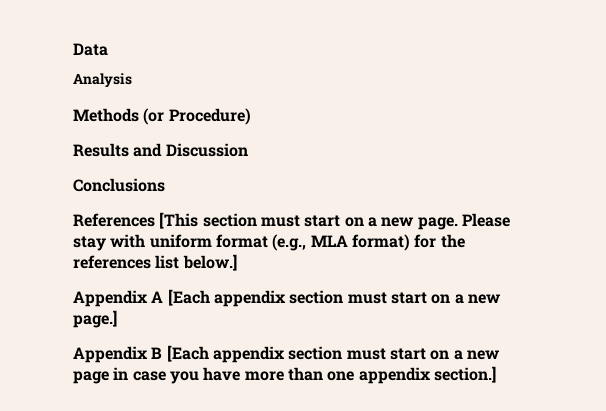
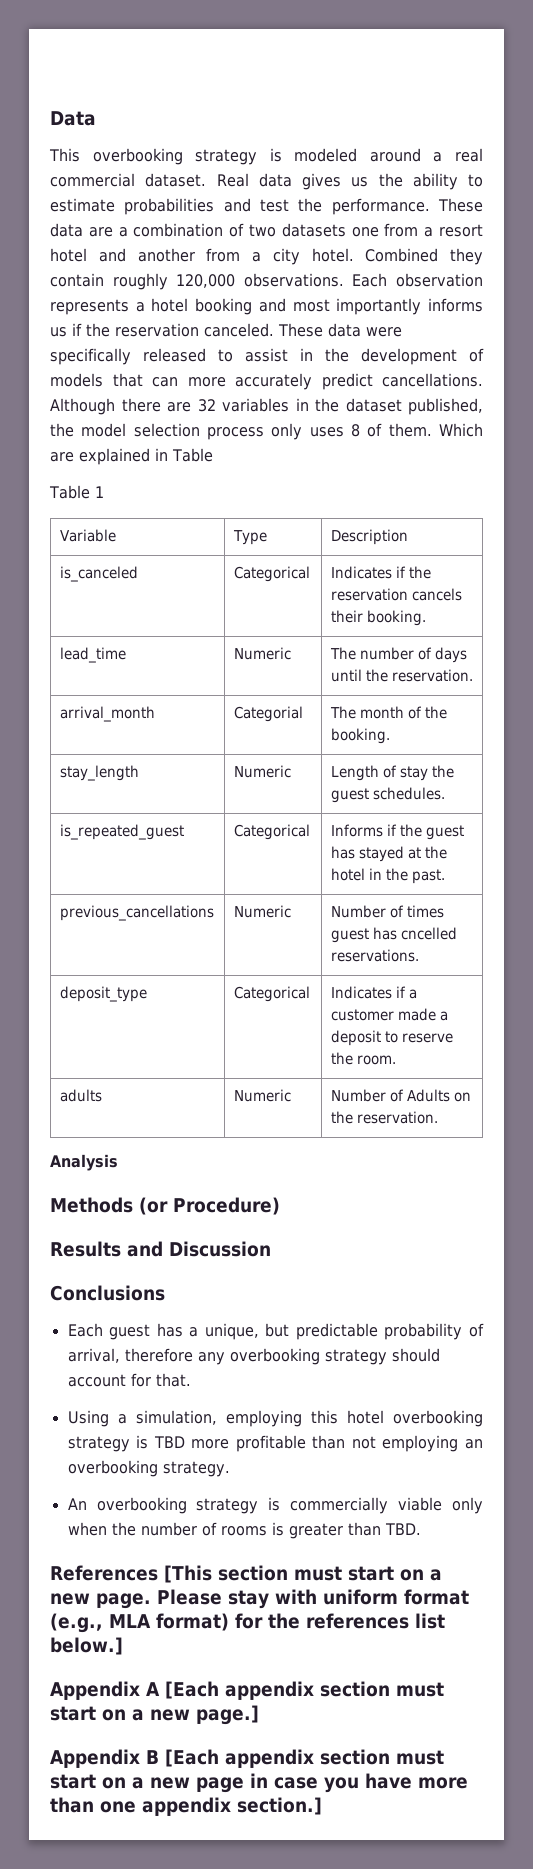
(108, 49) none -> [49,148,483,165] [50,173,483,190] [50,198,483,215] [50,223,484,237] [50,248,483,265] [50,273,483,290] [50,298,483,315] [50,323,402,337] [50,348,484,365] [50,373,483,390] [50,398,483,415] [50,423,483,440] [50,448,213,465] [49,485,104,499] [59,529,116,542] [232,530,267,545] [330,529,408,545] [59,566,138,582] [233,566,310,582] [330,566,431,579] [330,588,462,601] [330,610,426,626] [59,647,126,663] [233,647,291,660] [329,647,467,663] [330,669,473,682] [59,706,155,722] [233,706,303,722] [329,706,447,719] [330,728,390,744] [59,765,139,781] [233,765,291,778] [330,765,454,781] [330,787,445,803] [59,824,184,840] [233,824,310,840] [330,824,464,840] [330,846,447,862] [330,868,445,884] [59,905,214,921] [233,905,291,918] [330,905,444,918] [330,927,457,943] [330,949,419,962] [59,986,147,1002] [233,986,310,1002] [330,986,417,999] [330,1008,448,1021] [330,1030,453,1046] [330,1052,396,1065] [59,1089,102,1102] [233,1089,291,1102] [330,1089,471,1102] [330,1111,438,1124] // This overbooking strategy is modeled around a real commercial dataset. Real data gives us the ability to estimate probabilities and test the performance. These data are a combination of two datasets one from a resort hotel and another from a city hotel. Combined they contain roughly 120,000 observations. Each observation represents a hotel booking and most importantly informs us if the reservation canceled. These data were specifically released to assist in the development of models that can more accurately predict cancellations. Although there are 32 variables in the dataset published, the model selection process only uses 8 of them. Which are explained in Table // Table 1 // Variable | Type | Description // is_canceled | Categorical | Indicates if the reservation cancels their booking. // lead_time | Numeric | The number of days until the reservation. // arrival_month | Categorial | The month of the booking. // stay_length | Numeric | Length of stay the guest schedules. // is_repeated_guest | Categorical | Informs if the guest has stayed at the hotel in the past. // previous_cancellations | Numeric | Number of times guest has cncelled reservations. // deposit_type | Categorical | Indicates if a customer made a deposit to reserve the room. // adults | Numeric | Number of Adults on the reservation.
(165, 185) none -> [67,1323,485,1340] [67,1348,440,1365] [67,1373,191,1387] [67,1410,483,1427] [67,1435,484,1452] [67,1460,230,1477] [67,1497,483,1514] [67,1522,421,1539] // Each guest has a unique, but predictable probability of arrival, therefore any overbooking strategy should account for that. // Using a simulation, employing this hotel overbooking strategy is TBD more profitable than not employing an overbooking strategy. // An overbooking strategy is commercially viable only when the number of rooms is greater than TBD.

